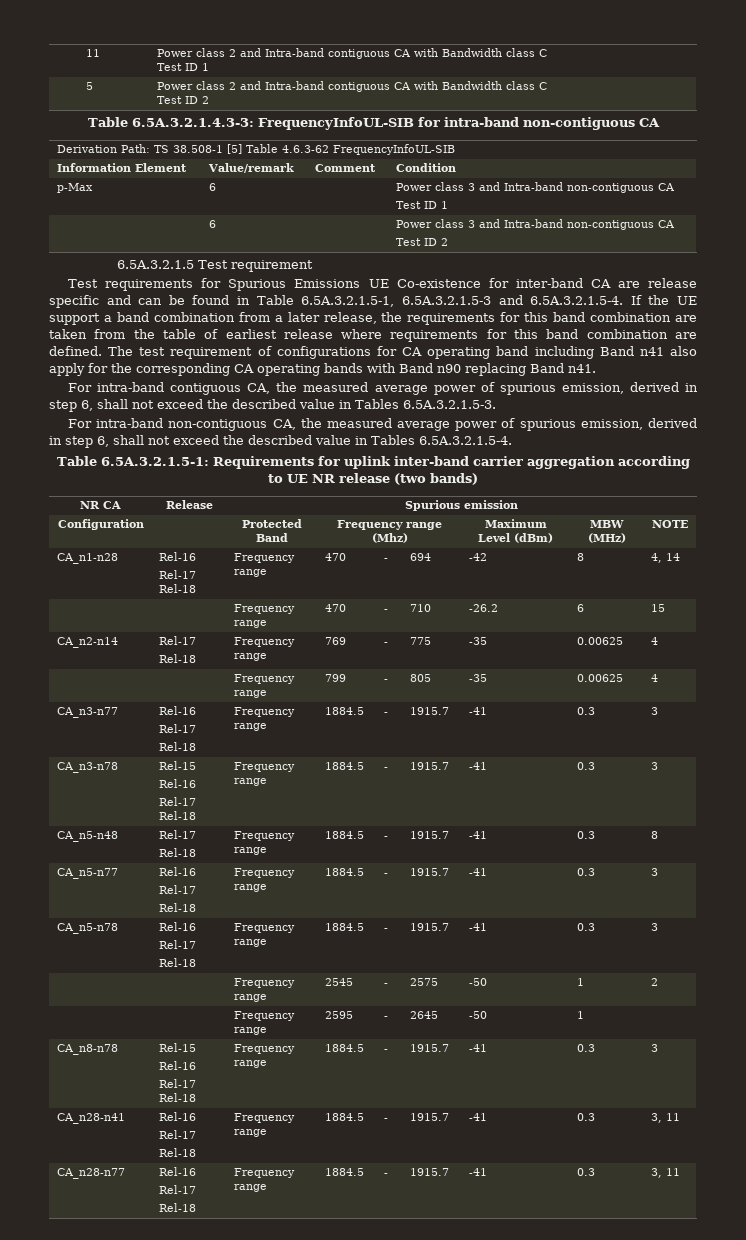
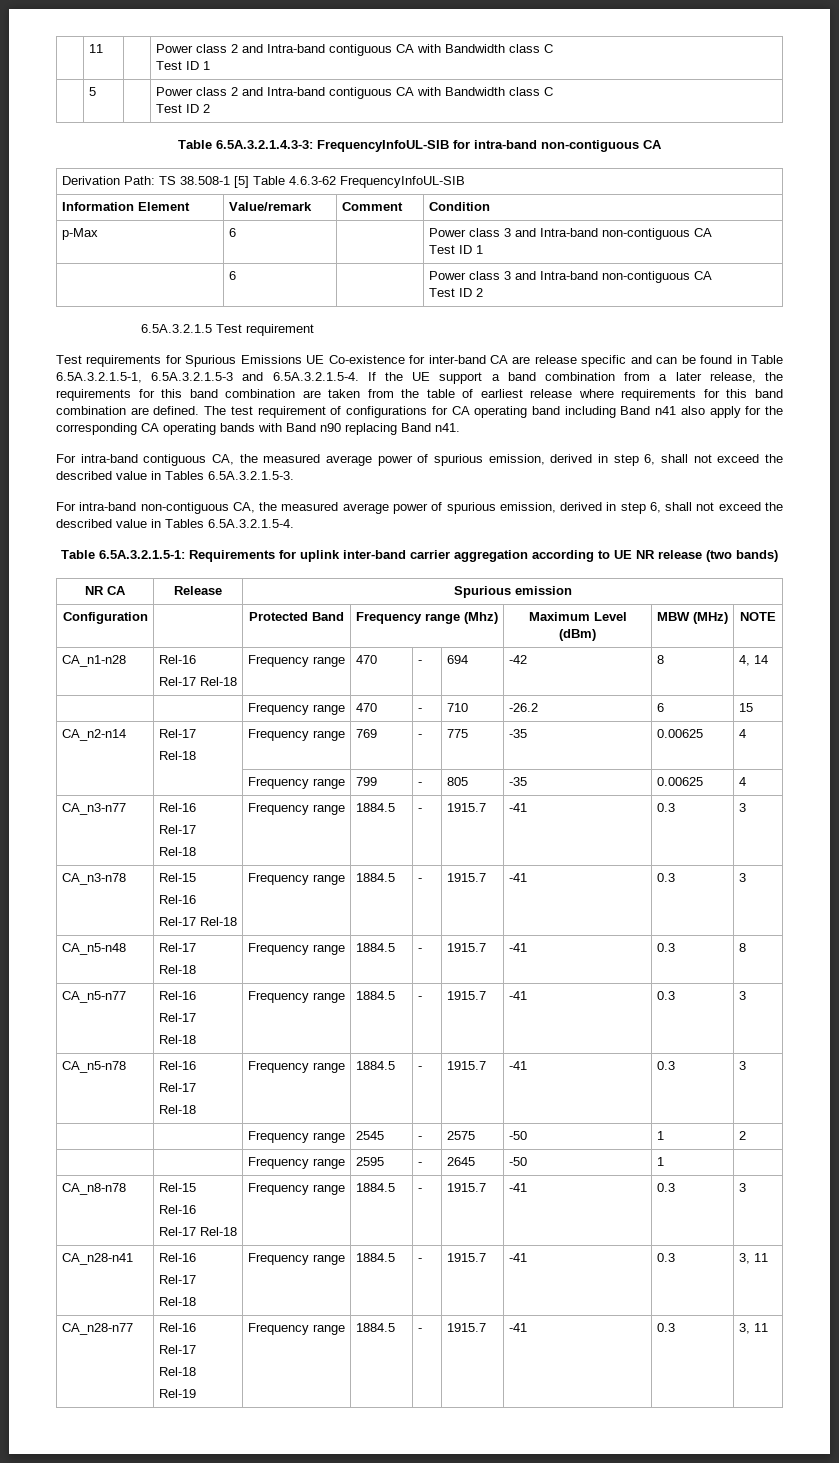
(196, 1207) none -> [158,1389,196,1398] // Rel-19

